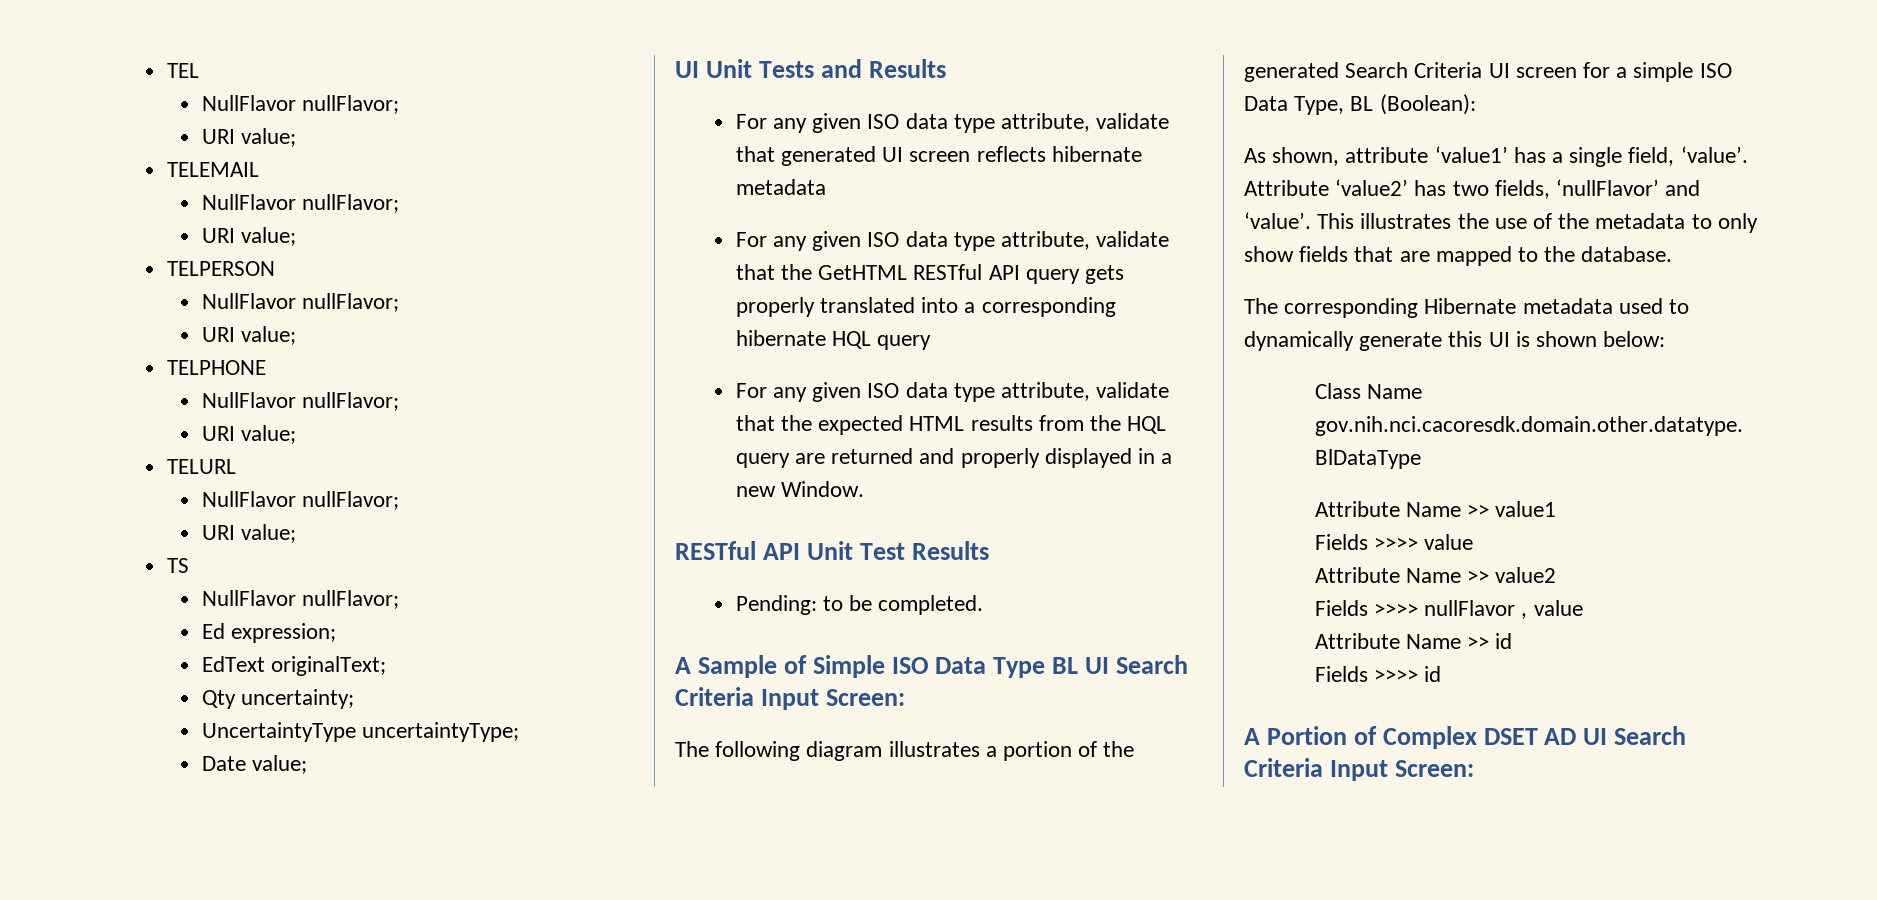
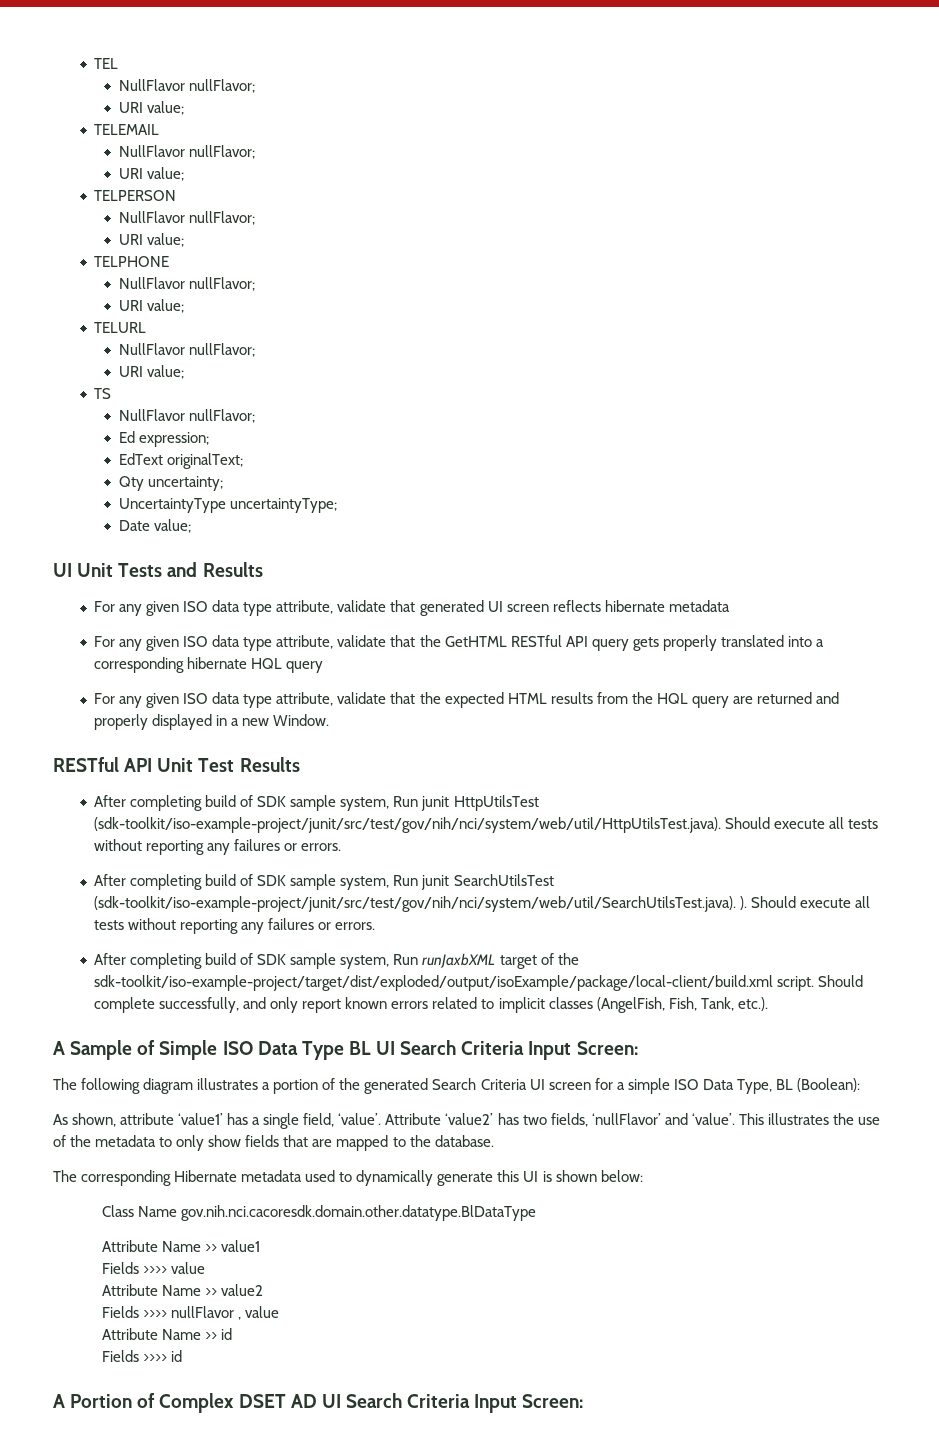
[735,595,984,615] Pending: to be completed. -> [94,795,539,811] [94,817,879,833] [94,839,342,855] [94,874,554,890] [94,896,871,912] [94,918,376,934] [94,953,579,969] [94,975,864,991] [94,997,768,1013] After completing build of SDK sample system, Run junit HttpUtilsTest (sdk-toolkit/iso-example-project/junit/src/test/gov/nih/nci/system/web/util/HttpUtilsTest.java). Should execute all tests without reporting any failures or errors. // After completing build of SDK sample system, Run junit SearchUtilsTest (sdk-toolkit/iso-example-project/junit/src/test/gov/nih/nci/system/web/util/SearchUtilsTest.java). ). Should execute all tests without reporting any failures or errors. // After completing build of SDK sample system, Run runJaxbXML target of the sdk-toolkit/iso-example-project/target/dist/exploded/output/isoExample/package/local-client/build.xml script. Should complete successfully, and only report known errors related to implicit classes (AngelFish, Fish, Tank, etc.).

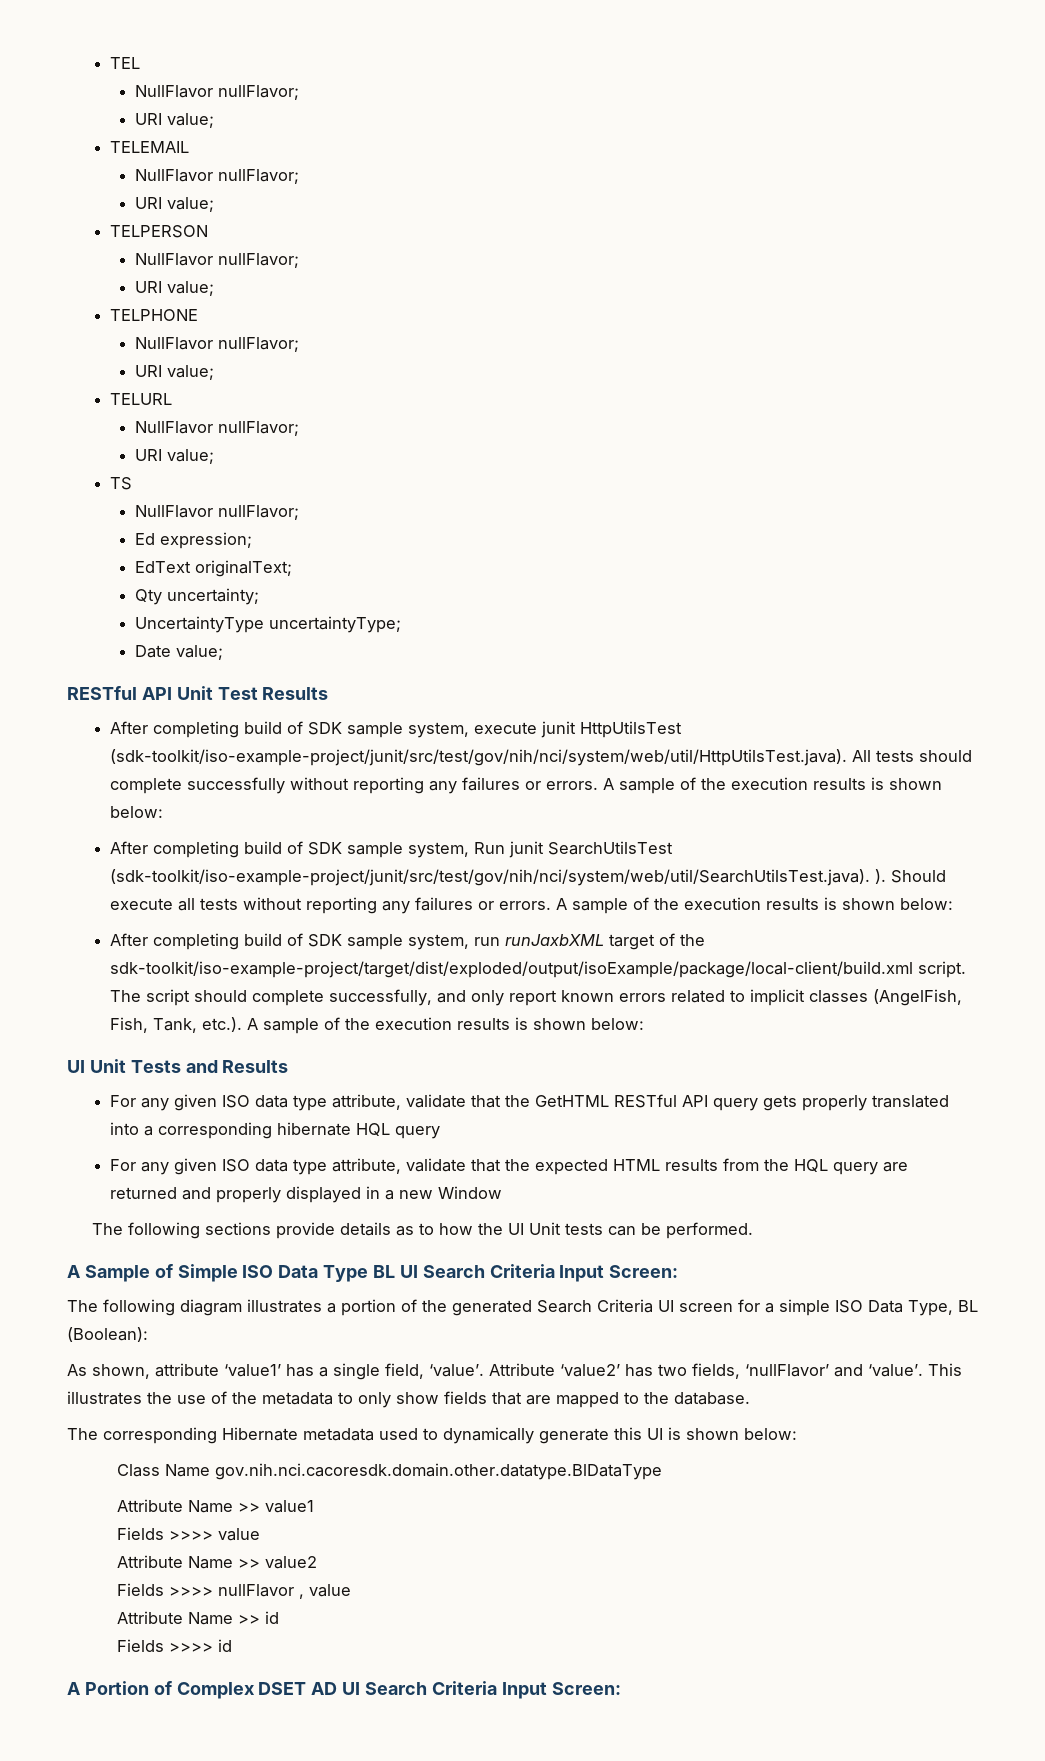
(191, 526) none -> [67,686,329,700] [109,721,682,738] [109,749,972,766] [109,777,942,794] [109,806,163,818] [109,841,673,858] [109,869,946,886] [109,897,953,914] [109,933,705,950] [109,961,966,978] [109,989,962,1006] [109,1017,644,1034] // RESTful API Unit Test Results // After completing build of SDK sample system, execute junit HttpUtilsTest (sdk-toolkit/iso-example-project/junit/src/test/gov/nih/nci/system/web/util/HttpUtilsTest.java). All tests should complete successfully without reporting any failures or errors. A sample of the execution results is shown below: // After completing build of SDK sample system, Run junit SearchUtilsTest (sdk-toolkit/iso-example-project/junit/src/test/gov/nih/nci/system/web/util/SearchUtilsTest.java). ). Should execute all tests without reporting any failures or errors. A sample of the execution results is shown below: // After completing build of SDK sample system, run runJaxbXML target of the sdk-toolkit/iso-example-project/target/dist/exploded/output/isoExample/package/local-client/build.xml script. The script should complete successfully, and only report known errors related to implicit classes (AngelFish, Fish, Tank, etc.). A sample of the execution results is shown below:
[94,600,730,616] // For any given ISO data type attribute, validate that generated UI screen reflects hibernate metadata -> (289, 1066) none
[273,714,330,726] [53,757,300,772] [94,795,539,811] [94,817,879,833] [94,839,342,855] [94,874,554,890] [94,896,871,912] [94,918,376,934] [94,953,579,969] [94,975,864,991] [94,997,768,1013] Window. // RESTful API Unit Test Results // After completing build of SDK sample system, Run junit HttpUtilsTest (sdk-toolkit/iso-example-project/junit/src/test/gov/nih/nci/system/web/util/HttpUtilsTest.java). Should execute all tests without reporting any failures or errors. // After completing build of SDK sample system, Run junit SearchUtilsTest (sdk-toolkit/iso-example-project/junit/src/test/gov/nih/nci/system/web/util/SearchUtilsTest.java). ). Should execute all tests without reporting any failures or errors. // After completing build of SDK sample system, Run runJaxbXML target of the sdk-toolkit/iso-example-project/target/dist/exploded/output/isoExample/package/local-client/build.xml script. Should complete successfully, and only report known errors related to implicit classes (AngelFish, Fish, Tank, etc.). -> [437,1186,502,1199] [91,1222,753,1239] Window // The following sections provide details as to how the UI Unit tests can be performed.

